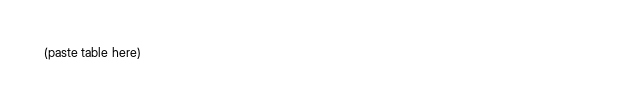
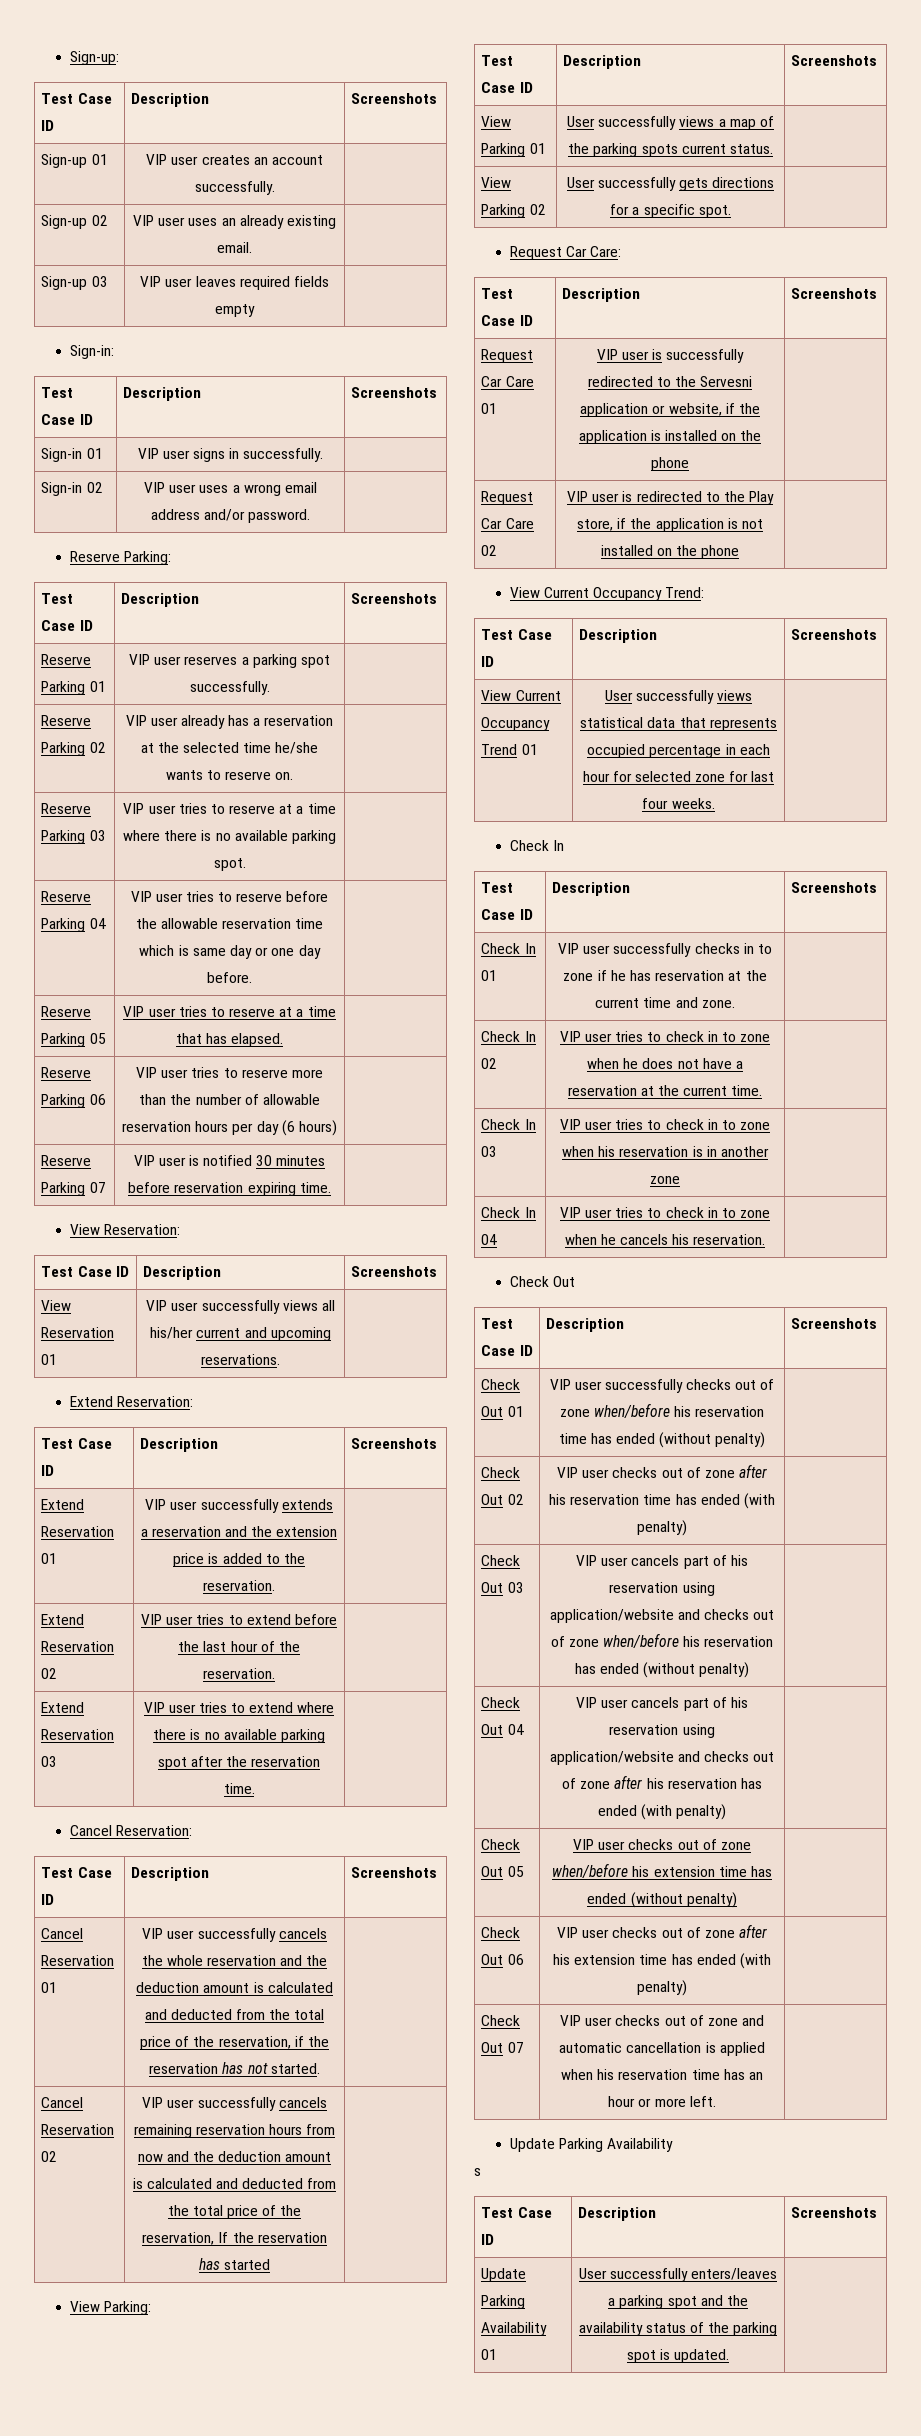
[44,47,141,60] (paste table here) -> [69,51,119,65] [41,93,112,104] [41,120,55,131] [131,93,210,107] [351,93,438,104] [41,154,108,168] [146,154,323,165] [194,181,275,195] [41,215,108,229] [133,215,336,229] [217,242,252,253] [41,276,108,290] [140,276,329,290] [215,304,255,317] [69,345,114,359] [41,387,74,398] [41,414,93,425] [123,387,202,401] [351,387,438,398] [41,448,103,462] [137,448,324,462] [41,482,103,496] [144,482,317,496] [150,509,311,523] [69,551,171,565] [41,593,74,604] [41,620,93,631] [121,593,200,607] [351,593,438,604] [41,654,92,665] [41,681,106,695] [129,654,330,668] [189,681,270,695] [41,715,92,726] [41,742,106,756] [125,715,334,729] [140,742,319,754] [165,770,294,780] [41,803,92,814] [41,830,106,844] [123,803,336,814] [123,830,336,844] [213,858,246,871] [41,891,92,902] [41,918,106,932] [130,891,329,902] [135,918,324,929] [139,945,321,959] [207,972,252,983] [41,1006,92,1017] [41,1033,106,1047] [123,1006,336,1017] [175,1033,284,1047] [41,1067,92,1078] [41,1094,106,1108] [136,1067,323,1078] [139,1094,320,1105] [122,1120,337,1136] [41,1155,92,1166] [41,1182,106,1196] [133,1155,326,1166] [128,1182,331,1196] [69,1224,180,1235] [41,1266,129,1277] [143,1266,222,1280] [351,1266,438,1277] [41,1300,72,1311] [41,1327,115,1338] [41,1354,58,1365] [146,1300,335,1314] [150,1327,331,1341] [201,1354,280,1365] [69,1396,193,1407] [41,1438,112,1449] [41,1465,55,1476] [140,1438,219,1452] [351,1438,438,1449] [41,1499,85,1510] [41,1526,115,1537] [41,1553,58,1564] [145,1499,333,1513] [140,1526,338,1537] [173,1553,305,1567] [203,1580,275,1591] [41,1614,85,1625] [41,1641,115,1652] [41,1668,58,1679] [141,1614,337,1625] [178,1641,300,1652] [203,1668,275,1679] [41,1702,85,1713] [41,1729,115,1740] [41,1756,58,1767] [143,1702,335,1713] [153,1729,325,1743] [157,1756,321,1770] [223,1783,255,1794] [69,1825,192,1836] [41,1867,112,1878] [41,1894,55,1905] [131,1867,210,1881] [351,1867,438,1878] [41,1928,84,1939] [41,1955,115,1966] [41,1982,58,1993] [142,1928,327,1942] [141,1955,328,1966] [136,1982,333,1993] [144,2009,325,2020] [140,2036,329,2050] [149,2062,320,2074] [41,2097,84,2108] [41,2124,115,2135] [41,2151,58,2162] [142,2097,327,2111] [133,2124,336,2138] [137,2151,332,2162] [132,2178,337,2189] [167,2205,302,2219] [142,2232,327,2245] [198,2258,271,2270] [69,2301,151,2315] [481,55,514,66] [481,82,533,93] [563,55,642,69] [791,55,878,66] [481,116,512,127] [481,143,546,157] [567,116,774,130] [568,143,773,157] [481,177,512,188] [481,204,546,218] [566,177,775,191] [610,204,731,218] [509,246,622,260] [481,288,514,299] [481,315,533,326] [562,288,641,302] [791,288,878,299] [481,349,534,363] [481,376,534,387] [481,403,498,414] [596,349,745,363] [587,376,753,387] [580,403,760,417] [578,430,762,444] [651,457,689,471] [481,491,534,505] [481,518,534,529] [481,545,498,556] [566,491,775,505] [577,518,763,532] [600,545,740,559] [509,587,705,601] [481,629,552,640] [481,656,495,667] [579,629,658,643] [791,629,878,640] [481,690,561,701] [481,717,551,731] [481,744,538,755] [604,690,753,704] [580,717,777,731] [587,744,770,758] [582,771,775,782] [642,798,715,809] [509,840,564,851] [481,882,514,893] [481,909,533,920] [552,882,631,896] [791,882,878,893] [481,943,536,954] [481,970,498,981] [558,943,772,957] [563,970,767,981] [595,997,735,1008] [481,1031,536,1042] [481,1058,498,1069] [559,1031,771,1042] [587,1058,743,1069] [567,1085,763,1096] [481,1119,536,1130] [481,1146,498,1157] [559,1119,771,1130] [562,1146,769,1157] [650,1176,680,1184] [481,1207,536,1218] [481,1234,498,1245] [559,1207,771,1218] [564,1234,766,1245] [509,1276,575,1287] [481,1318,514,1329] [481,1345,533,1356] [546,1318,625,1332] [791,1318,878,1329] [481,1379,521,1390] [481,1406,524,1417] [549,1379,775,1393] [559,1403,765,1418] [558,1432,766,1448] [481,1467,521,1478] [481,1494,524,1505] [556,1464,768,1478] [549,1493,775,1509] [637,1520,687,1536] [481,1555,521,1566] [481,1582,524,1593] [576,1555,748,1569] [609,1582,715,1596] [549,1609,775,1623] [550,1633,774,1648] [574,1662,750,1678] [481,1697,521,1708] [481,1724,524,1735] [576,1697,748,1711] [609,1724,715,1738] [549,1751,775,1765] [562,1775,762,1789] [597,1804,727,1820] [481,1839,521,1850] [481,1866,524,1877] [573,1839,751,1850] [552,1863,772,1878] [587,1892,737,1908] [481,1927,521,1938] [481,1954,524,1965] [556,1924,768,1938] [553,1953,771,1969] [637,1980,687,1996] [481,2015,521,2026] [481,2042,524,2053] [559,2015,765,2026] [559,2042,765,2056] [561,2069,763,2080] [608,2096,716,2107] [509,2138,674,2152] [474,2168,481,2176] [481,2207,552,2218] [481,2234,495,2245] [578,2207,657,2221] [791,2207,878,2218] [481,2268,527,2282] [481,2295,526,2309] [481,2322,548,2336] [481,2349,498,2360] [578,2268,778,2282] [608,2295,748,2309] [578,2322,778,2336] [626,2349,730,2363] Sign-up: // Test Case ID | Description | Screenshots // Sign-up 01 | VIP user creates an account successfully. | // Sign-up 02 | VIP user uses an already existing email. | // Sign-up 03 | VIP user leaves required fields empty | // Sign-in: // Test Case ID | Description | Screenshots // Sign-in 01 | VIP user signs in successfully. | // Sign-in 02 | VIP user uses a wrong email address and/or password. | // Reserve Parking: // Test Case ID | Description | Screenshots // Reserve Parking 01 | VIP user reserves a parking spot successfully. | // Reserve Parking 02 | VIP user already has a reservation at the selected time he/she wants to reserve on. | // Reserve Parking 03 | VIP user tries to reserve at a time where there is no available parking spot. | // Reserve Parking 04 | VIP user tries to reserve before the allowable reservation time which is same day or one day before. | // Reserve Parking 05 | VIP user tries to reserve at a time that has elapsed. | // Reserve Parking 06 | VIP user tries to reserve more than the number of allowable reservation hours per day (6 hours) | // Reserve Parking 07 | VIP user is notified 30 minutes before reservation expiring time. | // View Reservation: // Test Case ID | Description | Screenshots // View Reservation 01 | VIP user successfully views all his/her current and upcoming reservations. | // Extend Reservation: // Test Case ID | Description | Screenshots // Extend Reservation 01 | VIP user successfully extends a reservation and the extension price is added to the reservation. | // Extend Reservation 02 | VIP user tries to extend before the last hour of the reservation. | // Extend Reservation 03 | VIP user tries to extend where there is no available parking spot after the reservation time. | // Cancel Reservation: // Test Case ID | Description | Screenshots // Cancel Reservation 01 | VIP user successfully cancels the whole reservation and the deduction amount is calculated and deducted from the total price of the reservation, if the reservation has not started. | // Cancel Reservation 02 | VIP user successfully cancels remaining reservation hours from now and the deduction amount is calculated and deducted from the total price of the reservation, If the reservation has started | // View Parking: // Test Case ID | Description | Screenshots // View Parking 01 | User successfully views a map of the parking spots current status. | // View Parking 02 | User successfully gets directions for a specific spot. | // Request Car Care: // Test Case ID | Description | Screenshots // Request Car Care 01 | VIP user is successfully redirected to the Servesni application or website, if the application is installed on the phone | // Request Car Care 02 | VIP user is redirected to the Play store, if the application is not installed on the phone | // View Current Occupancy Trend: // Test Case ID | Description | Screenshots // View Current Occupancy Trend 01 | User successfully views statistical data that represents occupied percentage in each hour for selected zone for last four weeks. | // Check In // Test Case ID | Description | Screenshots // Check In 01 | VIP user successfully checks in to zone if he has reservation at the current time and zone. | // Check In 02 | VIP user tries to check in to zone when he does not have a reservation at the current time. | // Check In 03 | VIP user tries to check in to zone when his reservation is in another zone | // Check In 04 | VIP user tries to check in to zone when he cancels his reservation. | // Check Out // Test Case ID | Description | Screenshots // Check Out 01 | VIP user successfully checks out of zone when/before his reservation time has ended (without penalty) | // Check Out 02 | VIP user checks out of zone after his reservation time has ended (with penalty) | // Check Out 03 | VIP user cancels part of his reservation using application/website and checks out of zone when/before his reservation has ended (without penalty) | // Check Out 04 | VIP user cancels part of his reservation using application/website and checks out of zone after his reservation has ended (with penalty) | // Check Out 05 | VIP user checks out of zone when/before his extension time has ended (without penalty) | // Check Out 06 | VIP user checks out of zone after his extension time has ended (with penalty) | // Check Out 07 | VIP user checks out of zone and automatic cancellation is applied when his reservation time has an hour or more left. | // Update Parking Availability // s // Test Case ID | Description | Screenshots // Update Parking Availability 01 | User successfully enters/leaves a parking spot and the availability status of the parking spot is updated. |

